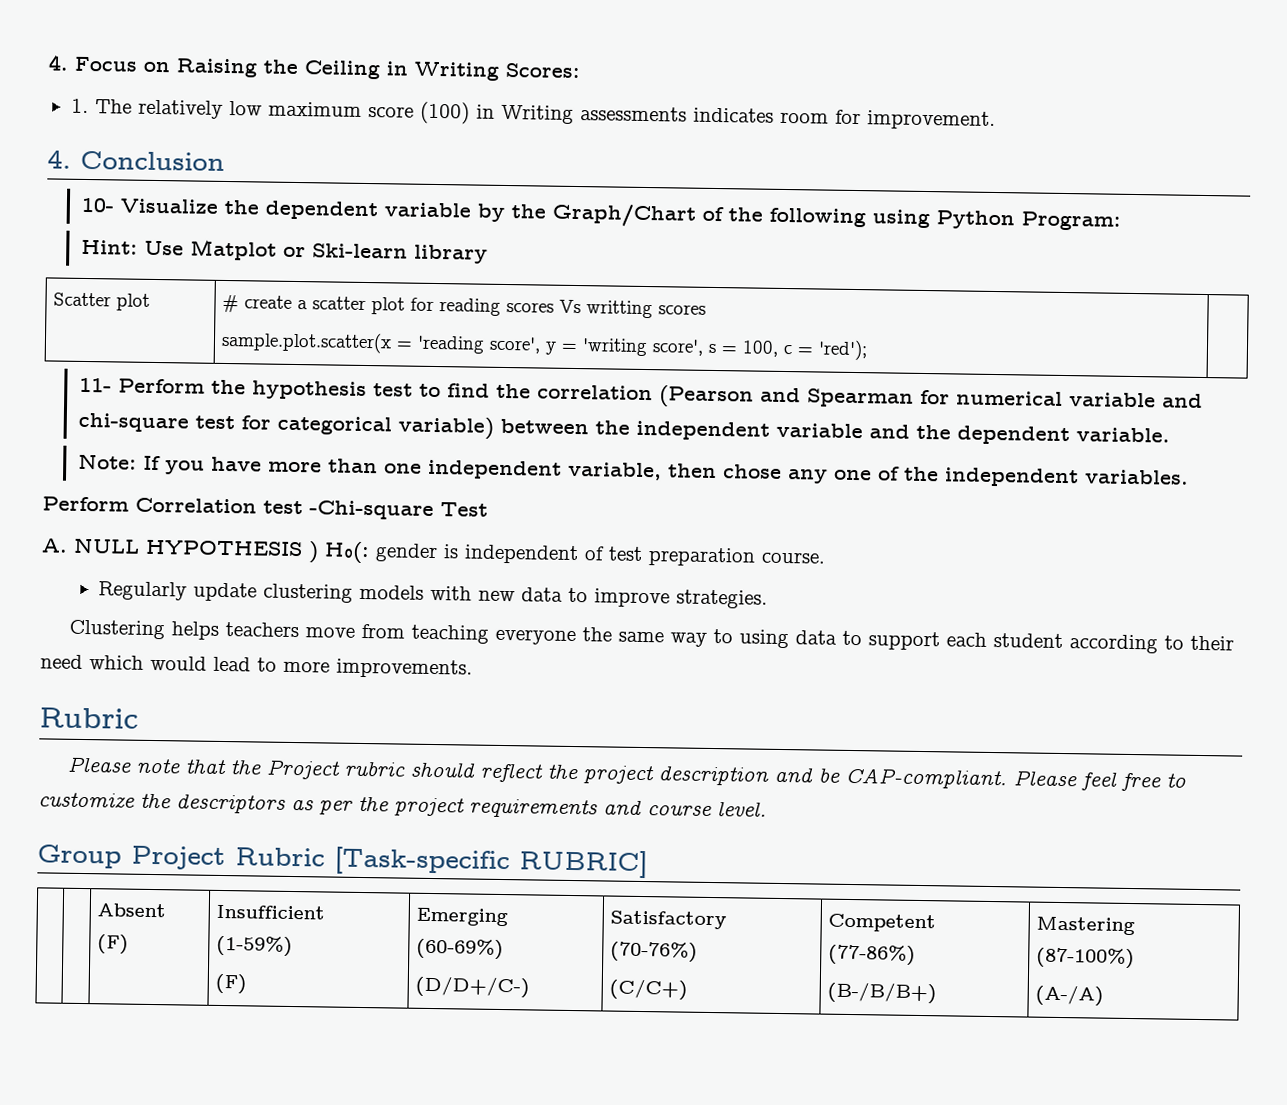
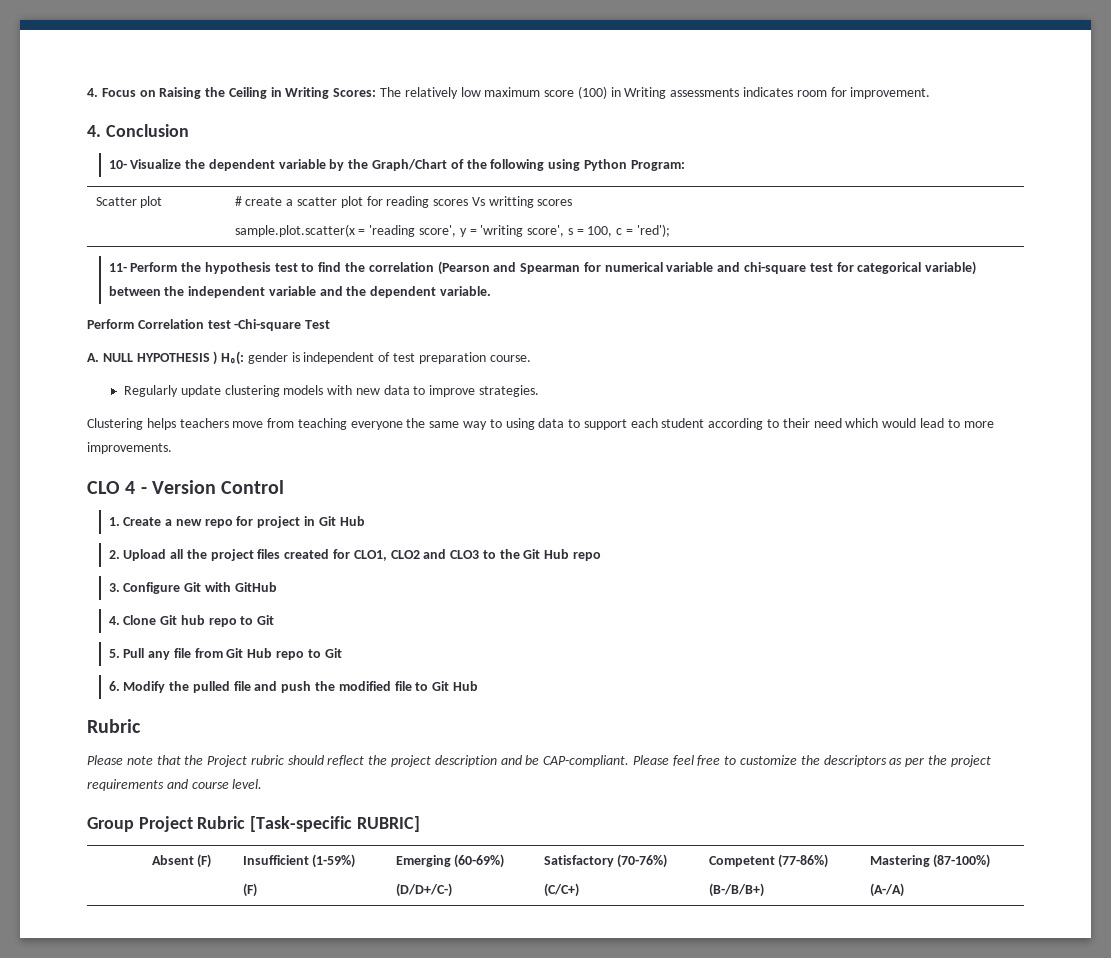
[70,98,89,114] // 1. -> (377, 92) none
[80,239,488,264] // Hint: Use Matplot or Ski-learn library -> (685, 165) none
[77,453,1189,488] // Note: If you have more than one independent variable, then chose any one of the independent variables. -> (492, 291) none
(473, 668) none -> [87,480,285,494] [108,516,365,528] [108,549,602,561] [108,582,277,594] [108,615,275,627] [108,648,342,660] [108,681,478,693] // CLO 4 - Version Control // 1. Create a new repo for project in Git Hub // 2. Upload all the project files created for CLO1, CLO2 and CLO3 to the Git Hub repo // 3. Configure Git with GitHub // 4. Clone Git hub repo to Git // 5. Pull any file from Git Hub repo to Git // 6. Modify the pulled file and push the modified file to Git Hub

